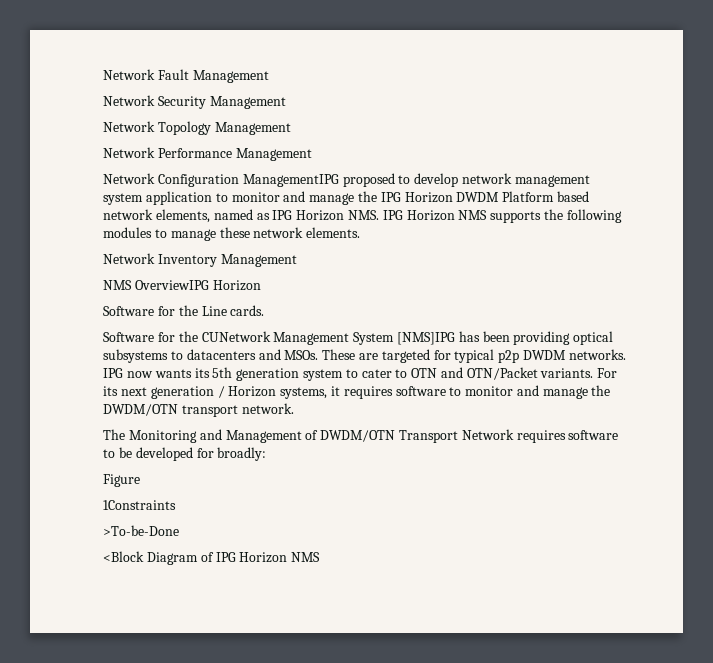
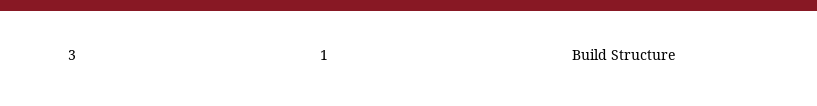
[103,69,269,83] [103,95,286,109] [103,121,291,135] [103,147,312,161] [103,173,590,187] [103,191,589,205] [103,209,622,223] [103,227,361,241] [103,253,297,267] [103,280,261,291] [103,305,265,316] [103,331,614,345] [103,349,626,363] [103,367,618,381] [103,385,611,399] [103,403,294,417] [103,429,619,443] [103,447,267,461] [103,474,141,487] [103,500,177,510] [103,525,180,536] [103,551,321,565] Network Fault Management // Network Security Management // Network Topology Management // Network Performance Management // Network Configuration ManagementIPG proposed to develop network management system application to monitor and manage the IPG Horizon DWDM Platform based network elements, named as IPG Horizon NMS. IPG Horizon NMS supports the following modules to manage these network elements. // Network Inventory Management // NMS OverviewIPG Horizon // Software for the Line cards. // Software for the CUNetwork Management System [NMS]IPG has been providing optical subsystems to datacenters and MSOs. These are targeted for typical p2p DWDM networks. IPG now wants its 5th generation system to cater to OTN and OTN/Packet variants. For its next generation / Horizon systems, it requires software to monitor and manage the DWDM/OTN transport network. // The Monitoring and Management of DWDM/OTN Transport Network requires software to be developed for broadly: // Figure // 1Constraints // >To-be-Done // <Block Diagram of IPG Horizon NMS -> [68,50,77,60] [320,50,329,60] [572,49,676,60] 3 // 1 // Build Structure

